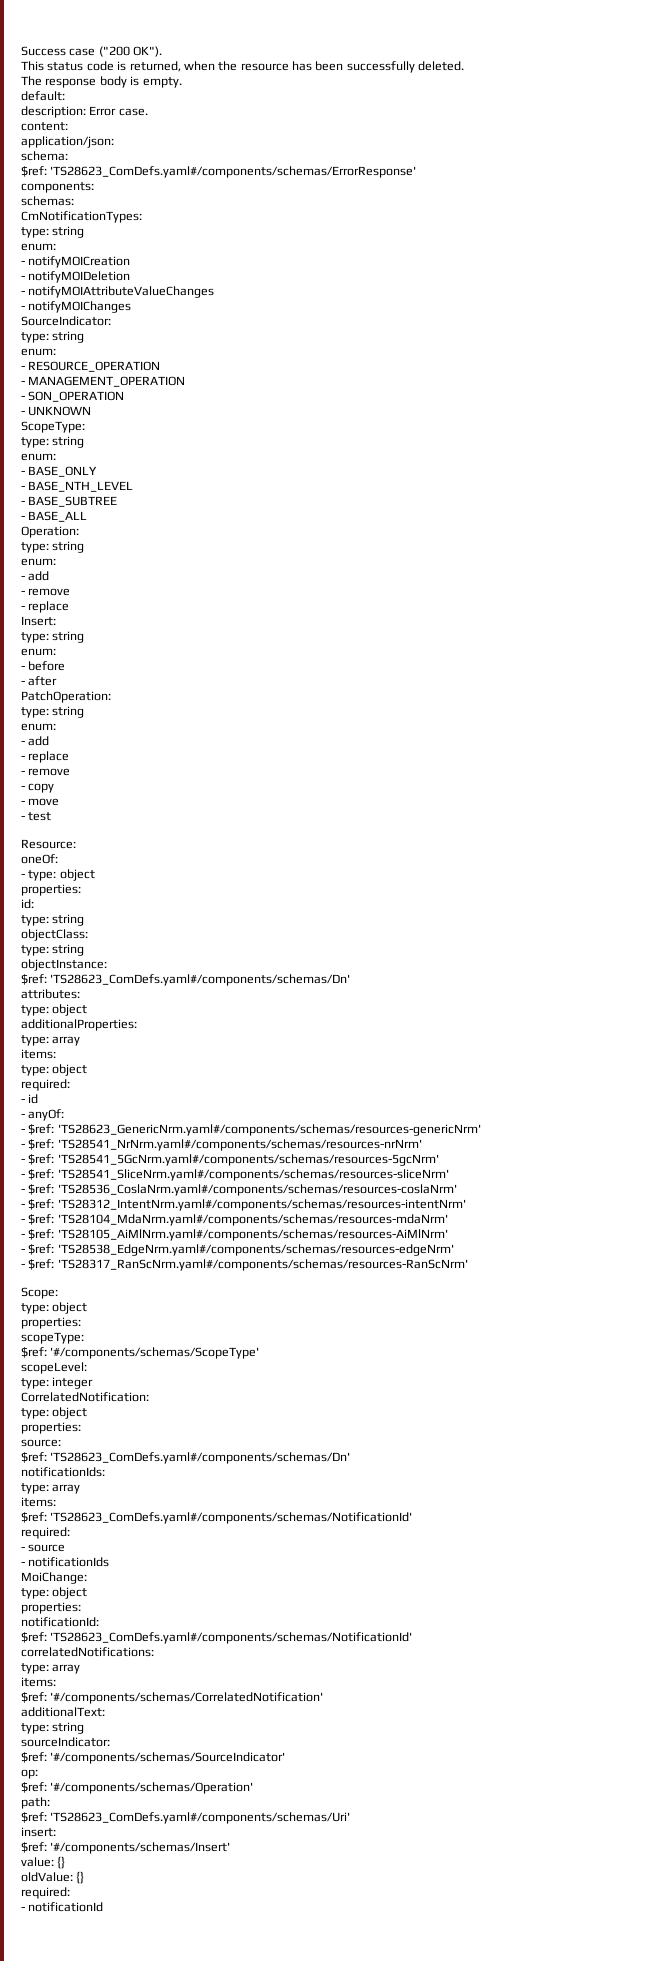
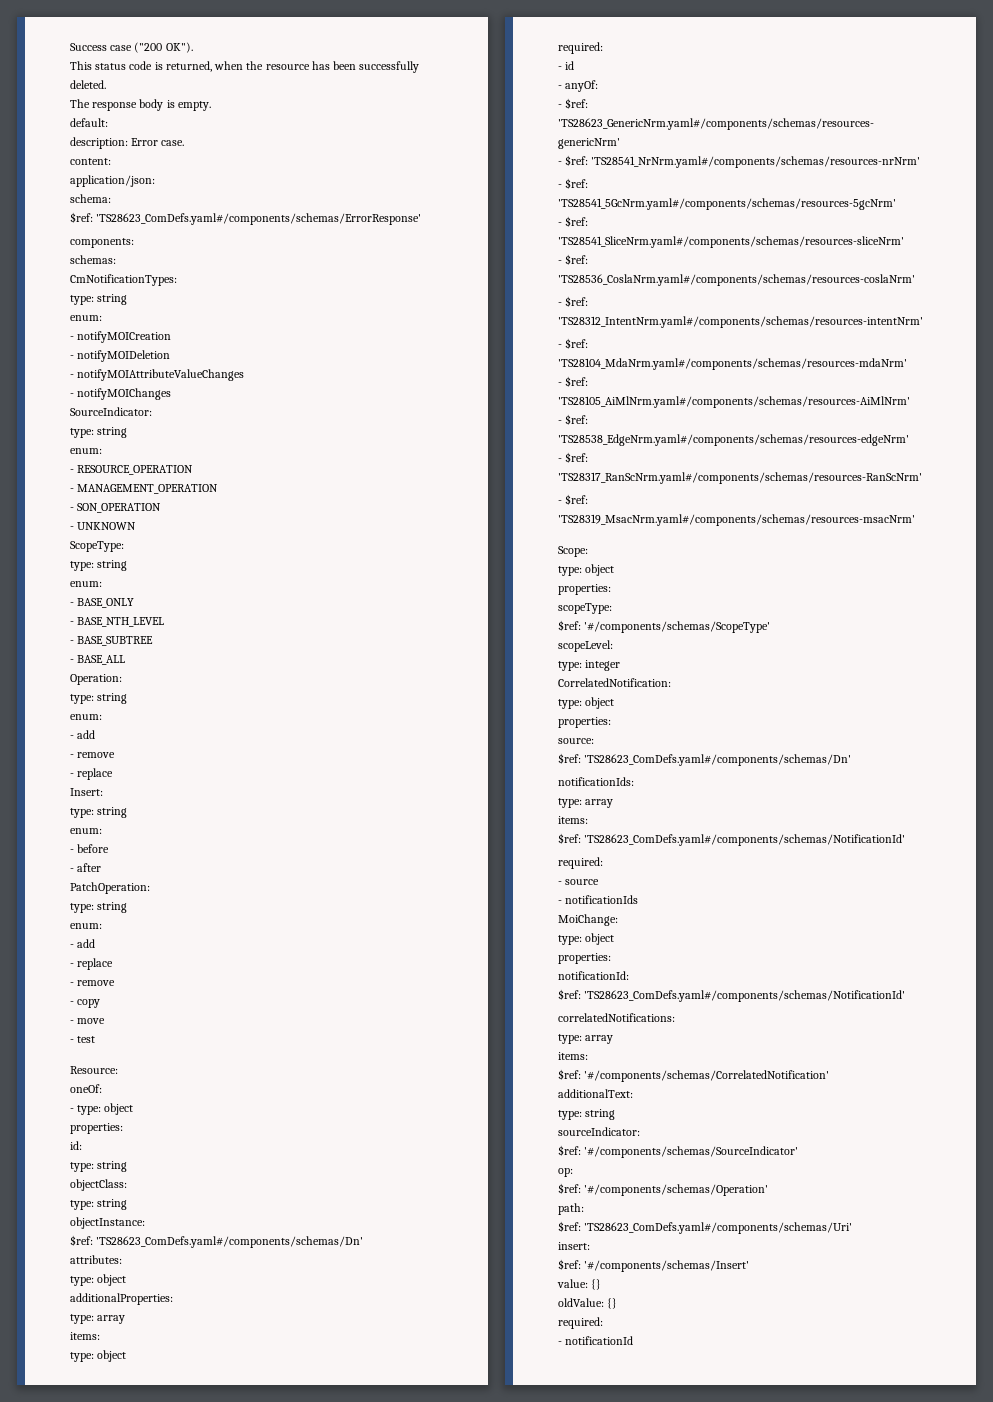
(468, 1265) none -> [558,494,589,505] [558,514,915,526] // - $ref: 'TS28319_MsacNrm.yaml#/components/schemas/resources-msacNrm'

